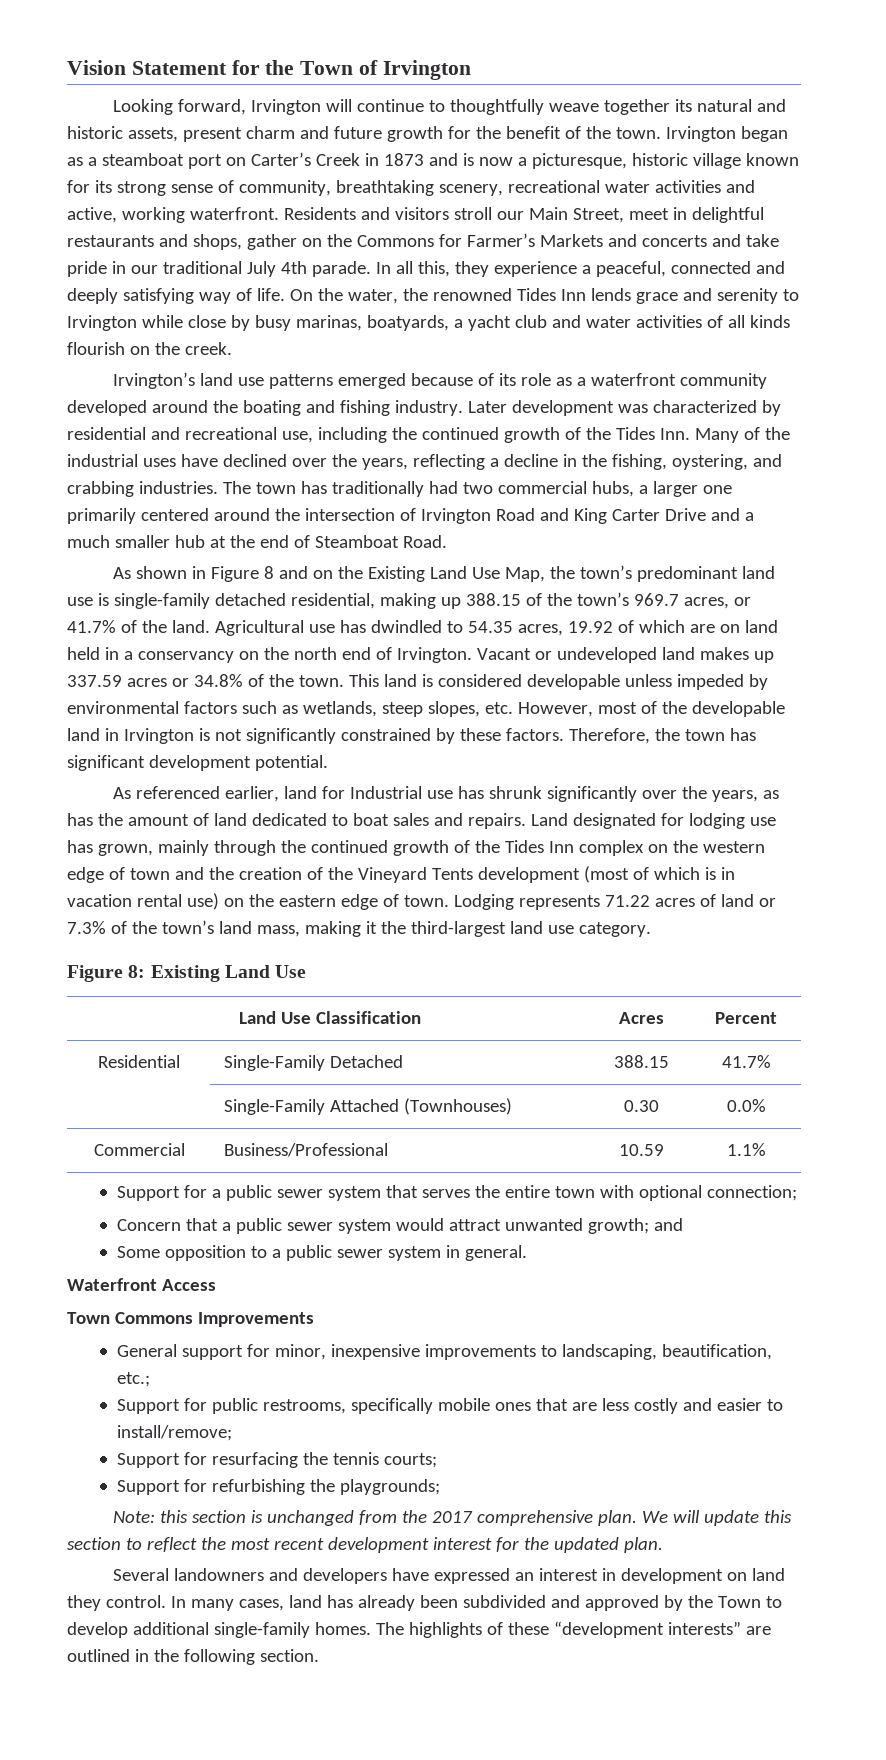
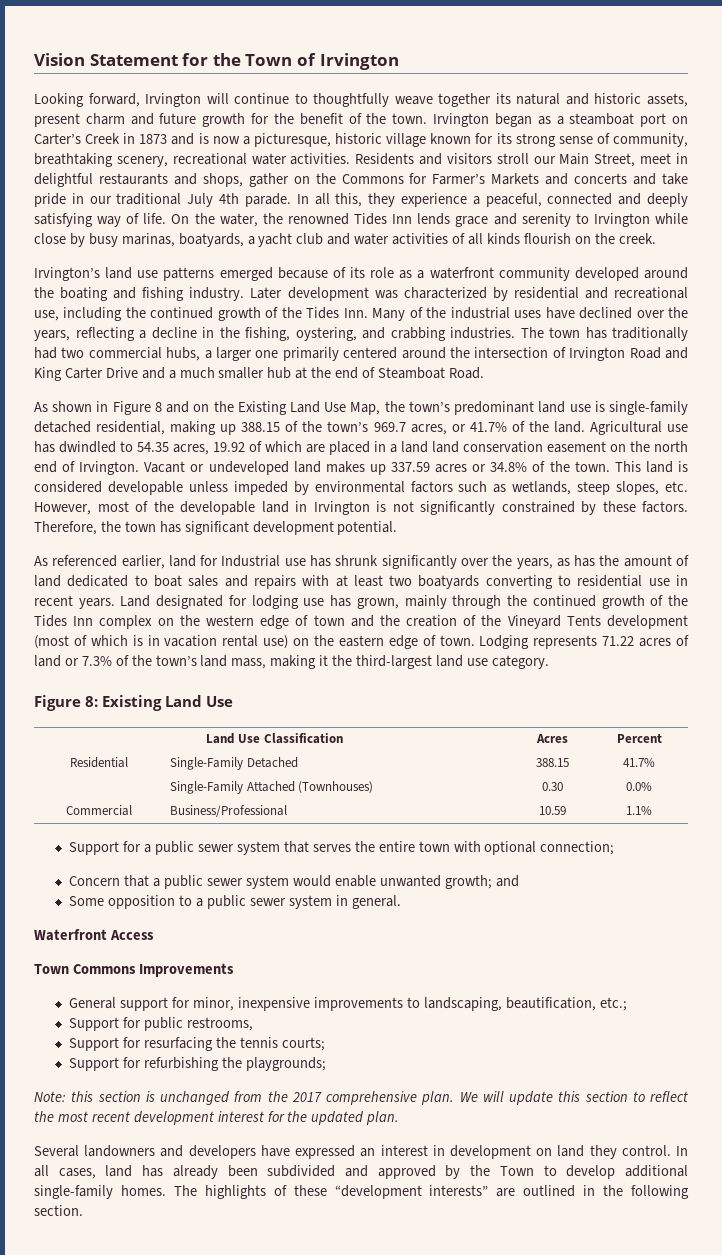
[654,180,755,193] [67,207,279,223] activities and active, working waterfront. -> [290,153,351,165] activities.
[719,620,778,633] [67,647,234,663] on land held in a conservancy -> [329,441,606,455] placed in a land land conservation easement
[467,813,526,829] repairs. -> [253,575,688,589] [34,595,115,609] repairs with at least two boatyards converting to residential use in recent years.
[448,1219,501,1231] attract -> [334,875,376,887] enable
[350,1398,783,1414] [116,1425,232,1441] specifically mobile ones that are less costly and easier to install/remove; -> (254, 1024) none
[190,1599,234,1611] many -> [34,1165,49,1177] all

